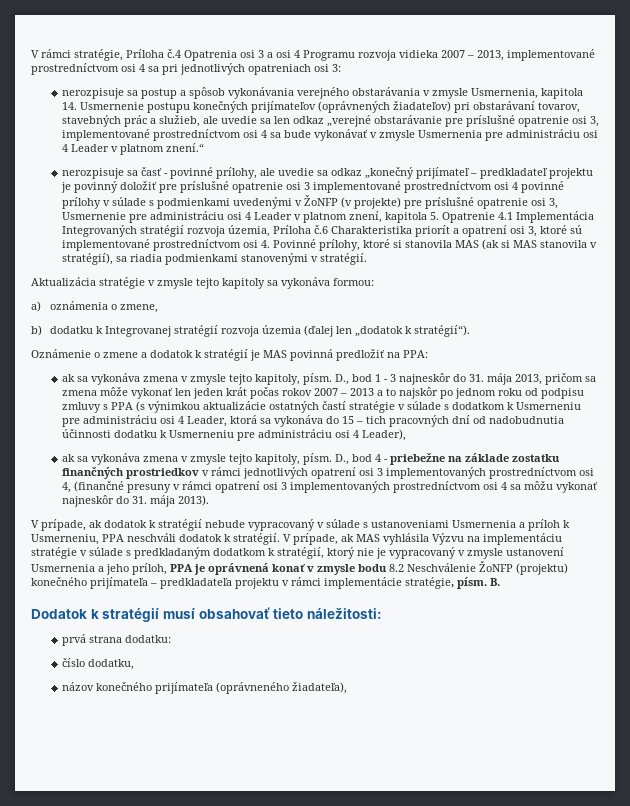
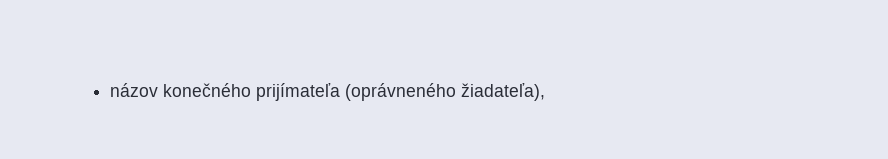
[31,49,595,61] [31,63,341,75] [61,87,583,99] [61,101,580,113] [61,115,599,127] [61,129,598,141] [61,143,204,155] [61,167,593,179] [60,181,564,193] [61,195,558,209] [61,211,594,223] [61,225,582,237] [61,239,597,251] [61,253,367,265] [31,277,374,289] [31,301,158,313] [31,325,470,337] [31,349,428,361] [61,373,596,385] [61,387,584,399] [61,401,581,413] [61,415,564,427] [61,429,406,441] [61,453,560,465] [61,467,594,479] [61,481,598,493] [61,495,209,507] [31,519,570,531] [31,533,562,545] [31,547,564,559] [31,561,568,575] [31,577,500,589] [31,607,382,622] [61,634,171,646] [61,658,134,670] V rámci stratégie, Príloha č.4 Opatrenia osi 3 a osi 4 Programu rozvoja vidieka 2007 – 2013, implementované prostredníctvom osi 4 sa pri jednotlivých opatreniach osi 3: // nerozpisuje sa postup a spôsob vykonávania verejného obstarávania v zmysle Usmernenia, kapitola 14. Usmernenie postupu konečných prijímateľov (oprávnených žiadateľov) pri obstarávaní tovarov, stavebných prác a služieb, ale uvedie sa len odkaz „verejné obstarávanie pre príslušné opatrenie osi 3, implementované prostredníctvom osi 4 sa bude vykonávať v zmysle Usmernenia pre administráciu osi 4 Leader v platnom znení.“ // nerozpisuje sa časť - povinné prílohy, ale uvedie sa odkaz „konečný prijímateľ – predkladateľ projektu je povinný doložiť pre príslušné opatrenie osi 3 implementované prostredníctvom osi 4 povinné prílohy v súlade s podmienkami uvedenými v ŽoNFP (v projekte) pre príslušné opatrenie osi 3, Usmernenie pre administráciu osi 4 Leader v platnom znení, kapitola 5. Opatrenie 4.1 Implementácia Integrovaných stratégií rozvoja územia, Príloha č.6 Charakteristika priorít a opatrení osi 3, ktoré sú implementované prostredníctvom osi 4. Povinné prílohy, ktoré si stanovila MAS (ak si MAS stanovila v stratégií), sa riadia podmienkami stanovenými v stratégií. // Aktualizácia stratégie v zmysle tejto kapitoly sa vykonáva formou: // a) oznámenia o zmene, // b) dodatku k Integrovanej stratégií rozvoja územia (ďalej len „dodatok k stratégií“). // Oznámenie o zmene a dodatok k stratégií je MAS povinná predložiť na PPA: // ak sa vykonáva zmena v zmysle tejto kapitoly, písm. D., bod 1 - 3 najneskôr do 31. mája 2013, pričom sa zmena môže vykonať len jeden krát počas rokov 2007 – 2013 a to najskôr po jednom roku od podpisu zmluvy s PPA (s výnimkou aktualizácie ostatných častí stratégie v súlade s dodatkom k Usmerneniu pre administráciu osi 4 Leader, ktorá sa vykonáva do 15 – tich pracovných dní od nadobudnutia účinnosti dodatku k Usmerneniu pre administráciu osi 4 Leader), // ak sa vykonáva zmena v zmysle tejto kapitoly, písm. D., bod 4 - priebežne na základe zostatku finančných prostriedkov v rámci jednotlivých opatrení osi 3 implementovaných prostredníctvom osi 4, (finančné presuny v rámci opatrení osi 3 implementovaných prostredníctvom osi 4 sa môžu vykonať najneskôr do 31. mája 2013). // V prípade, ak dodatok k stratégií nebude vypracovaný v súlade s ustanoveniami Usmernenia a príloh k Usmerneniu, PPA neschváli dodatok k stratégií. V prípade, ak MAS vyhlásila Výzvu na implementáciu stratégie v súlade s predkladaným dodatkom k stratégií, ktorý nie je vypracovaný v zmysle ustanovení Usmernenia a jeho príloh, PPA je oprávnená konať v zmysle bodu 8.2 Neschválenie ŽoNFP (projektu) konečného prijímateľa – predkladateľa projektu v rámci implementácie stratégie, písm. B. // Dodatok k stratégií musí obsahovať tieto náležitosti: // prvá strana dodatku: // číslo dodatku, // -> (109, 90) none

